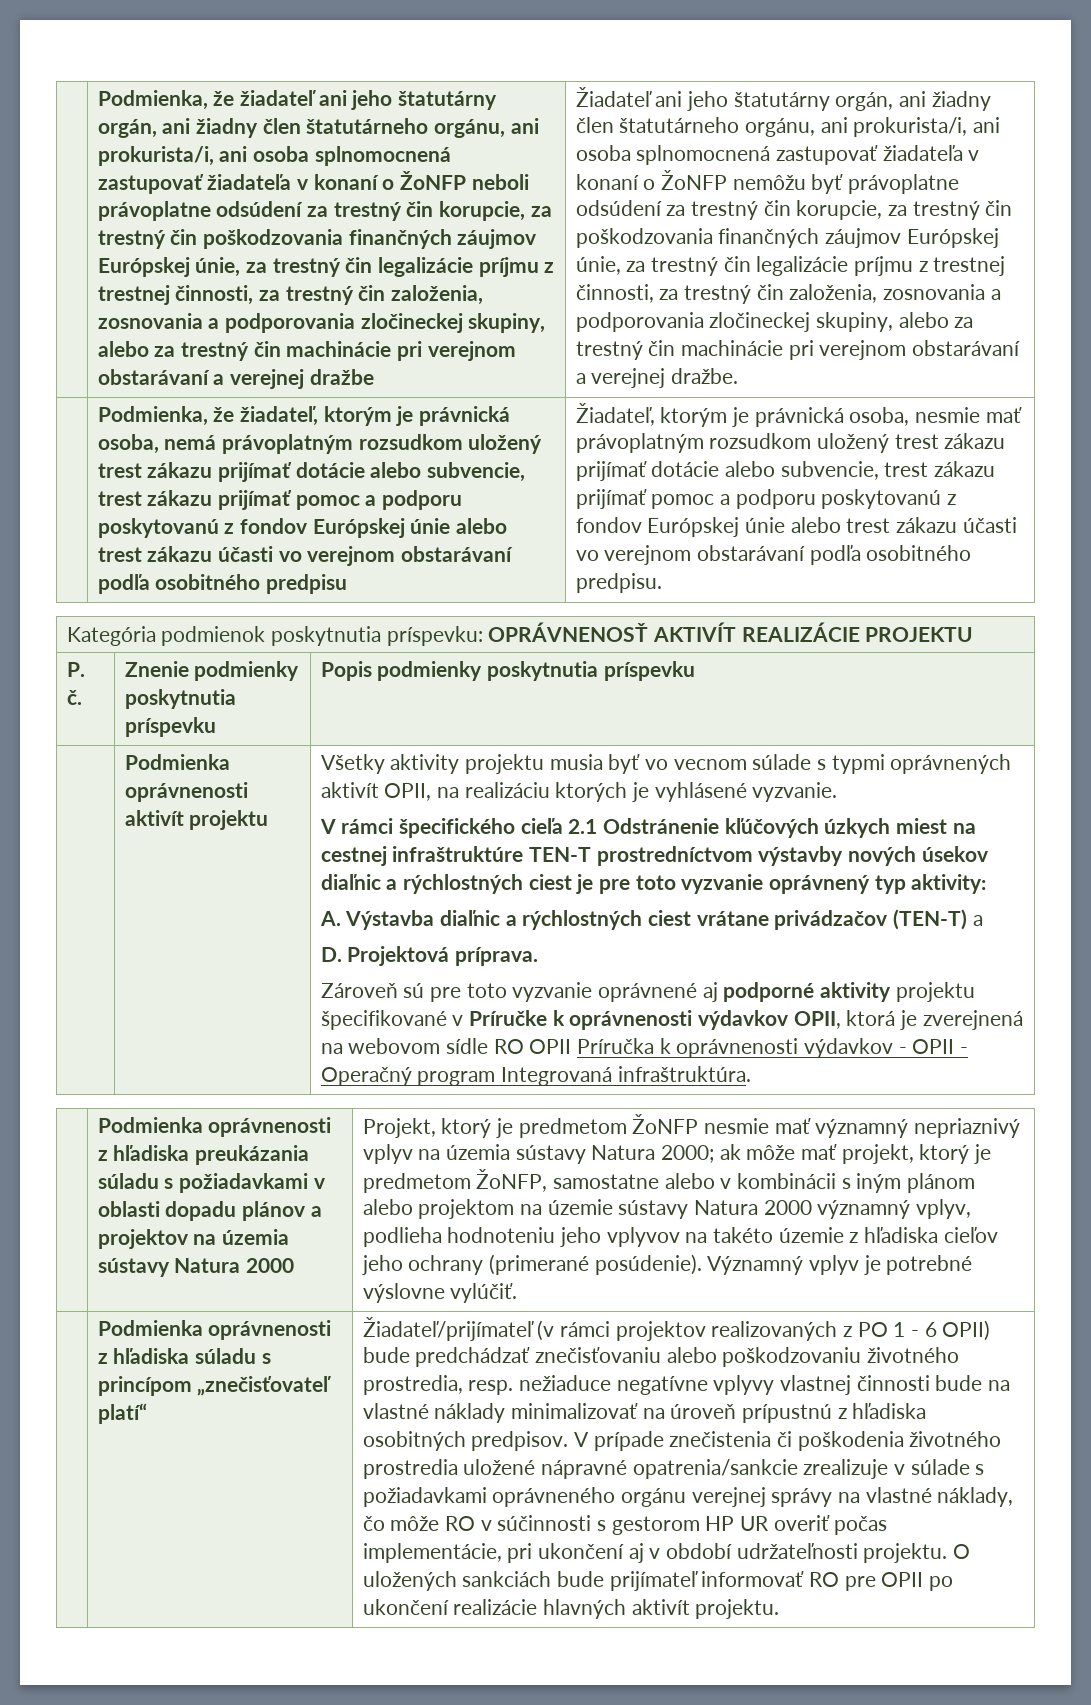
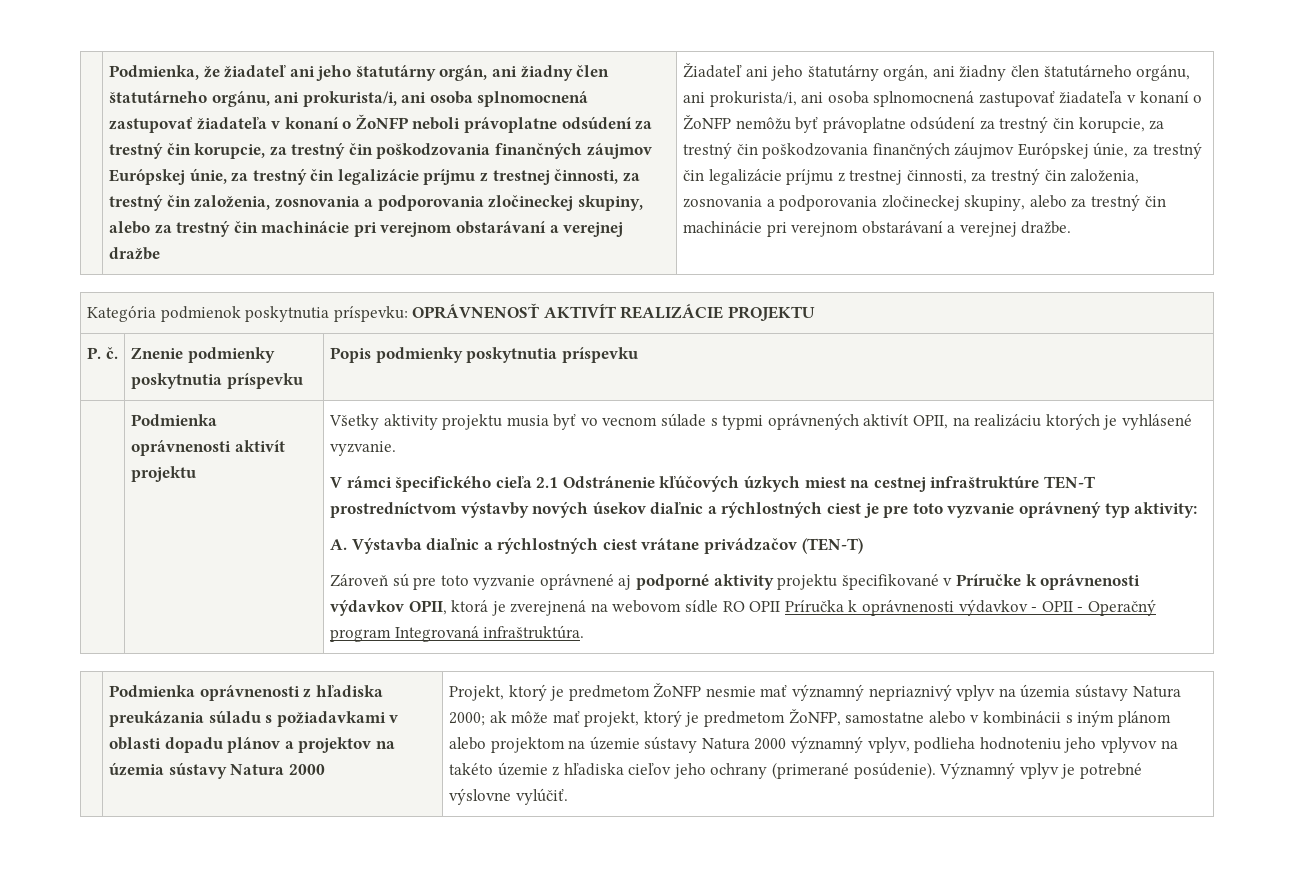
[97,406,511,426] [97,434,543,454] [97,462,526,482] [97,490,463,510] [97,518,508,538] [97,546,514,566] [97,574,348,594] [575,403,1022,427] [575,433,1006,453] [575,461,996,481] [575,489,957,509] [575,517,1017,537] [575,545,972,565] [575,573,662,593] // | Podmienka, že žiadateľ, ktorým je právnická osoba, nemá právoplatným rozsudkom uložený trest zákazu prijímať dotácie alebo subvencie, trest zákazu prijímať pomoc a podporu poskytovanú z fondov Európskej únie alebo trest zákazu účasti vo verejnom obstarávaní podľa osobitného predpisu | Žiadateľ, ktorým je právnická osoba, nesmie mať právoplatným rozsudkom uložený trest zákazu prijímať dotácie alebo subvencie, trest zákazu prijímať pomoc a podporu poskytovanú z fondov Európskej únie alebo trest zákazu účasti vo verejnom obstarávaní podľa osobitného predpisu. -> (1072, 227) none
[972,915,983,926] [320,946,539,966] a // D. Projektová príprava. -> (863, 546) none
[97,1320,332,1340] [97,1348,271,1364] [97,1376,332,1396] [97,1403,147,1424] [362,1317,991,1341] [362,1347,960,1367] [362,1375,1011,1395] [362,1403,927,1423] [362,1431,1002,1451] [362,1459,985,1479] [362,1487,1014,1507] [362,1515,888,1535] [362,1543,971,1563] [362,1571,954,1591] [362,1599,780,1619] // | Podmienka oprávnenosti z hľadiska súladu s princípom „znečisťovateľ platí“ | Žiadateľ/prijímateľ (v rámci projektov realizovaných z PO 1 - 6 OPII) bude predchádzať znečisťovaniu alebo poškodzovaniu životného prostredia, resp. nežiaduce negatívne vplyvy vlastnej činnosti bude na vlastné náklady minimalizovať na úroveň prípustnú z hľadiska osobitných predpisov. V prípade znečistenia či poškodenia životného prostredia uložené nápravné opatrenia/sankcie zrealizuje v súlade s požiadavkami oprávneného orgánu verejnej správy na vlastné náklady, čo môže RO v súčinnosti s gestorom HP UR overiť počas implementácie, pri ukončení aj v období udržateľnosti projektu. O uložených sankciách bude prijímateľ informovať RO pre OPII po ukončení realizácie hlavných aktivít projektu. -> (568, 796) none

